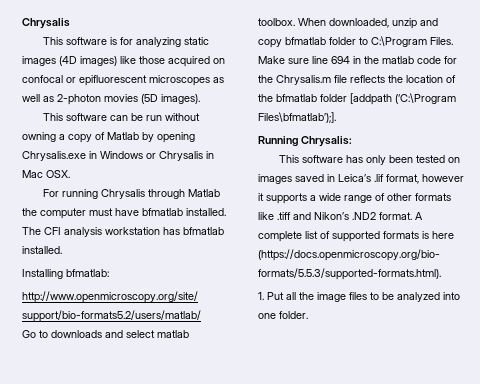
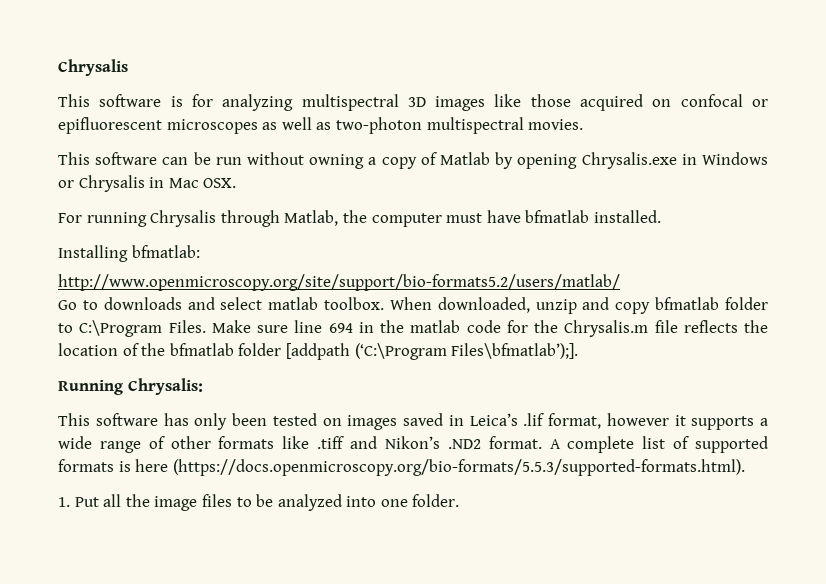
[184,37,210,45] [22,56,117,66] static images (4D images) -> [301,94,486,111] multispectral 3D images
[57,94,200,105] 2-photon movies (5D images). -> [335,117,584,134] two-photon multispectral movies.
[188,189,221,197] Matlab -> [284,210,339,226] Matlab,
[22,227,224,237] [22,246,62,254] The CFI analysis workstation has bfmatlab installed. -> (661, 216) none

